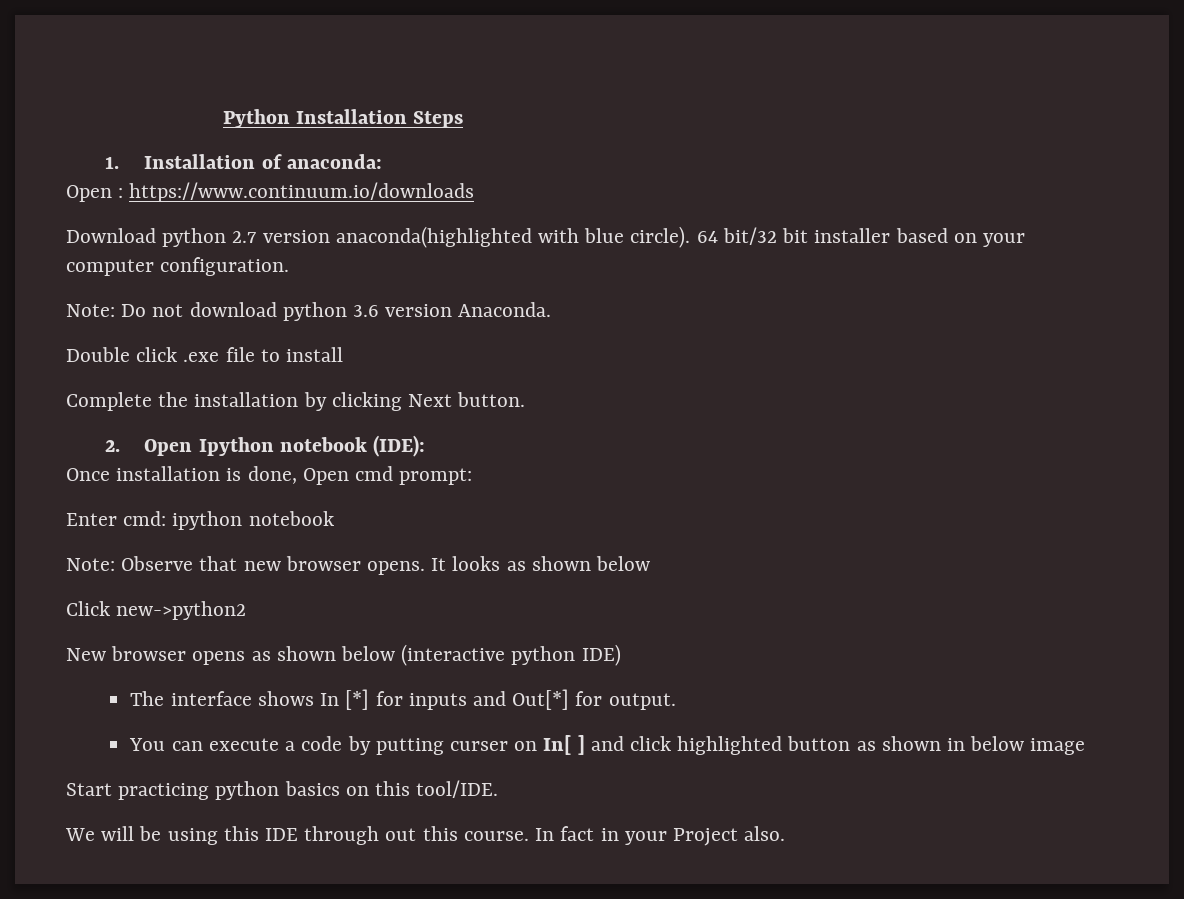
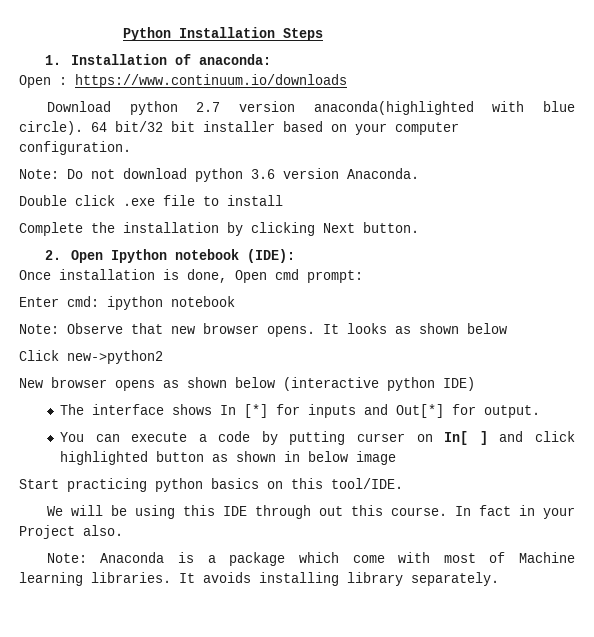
(786, 833) none -> [46,552,575,566] [19,572,499,586] // Note: Anaconda is a package which come with most of Machine learning libraries. It avoids installing library separately.

